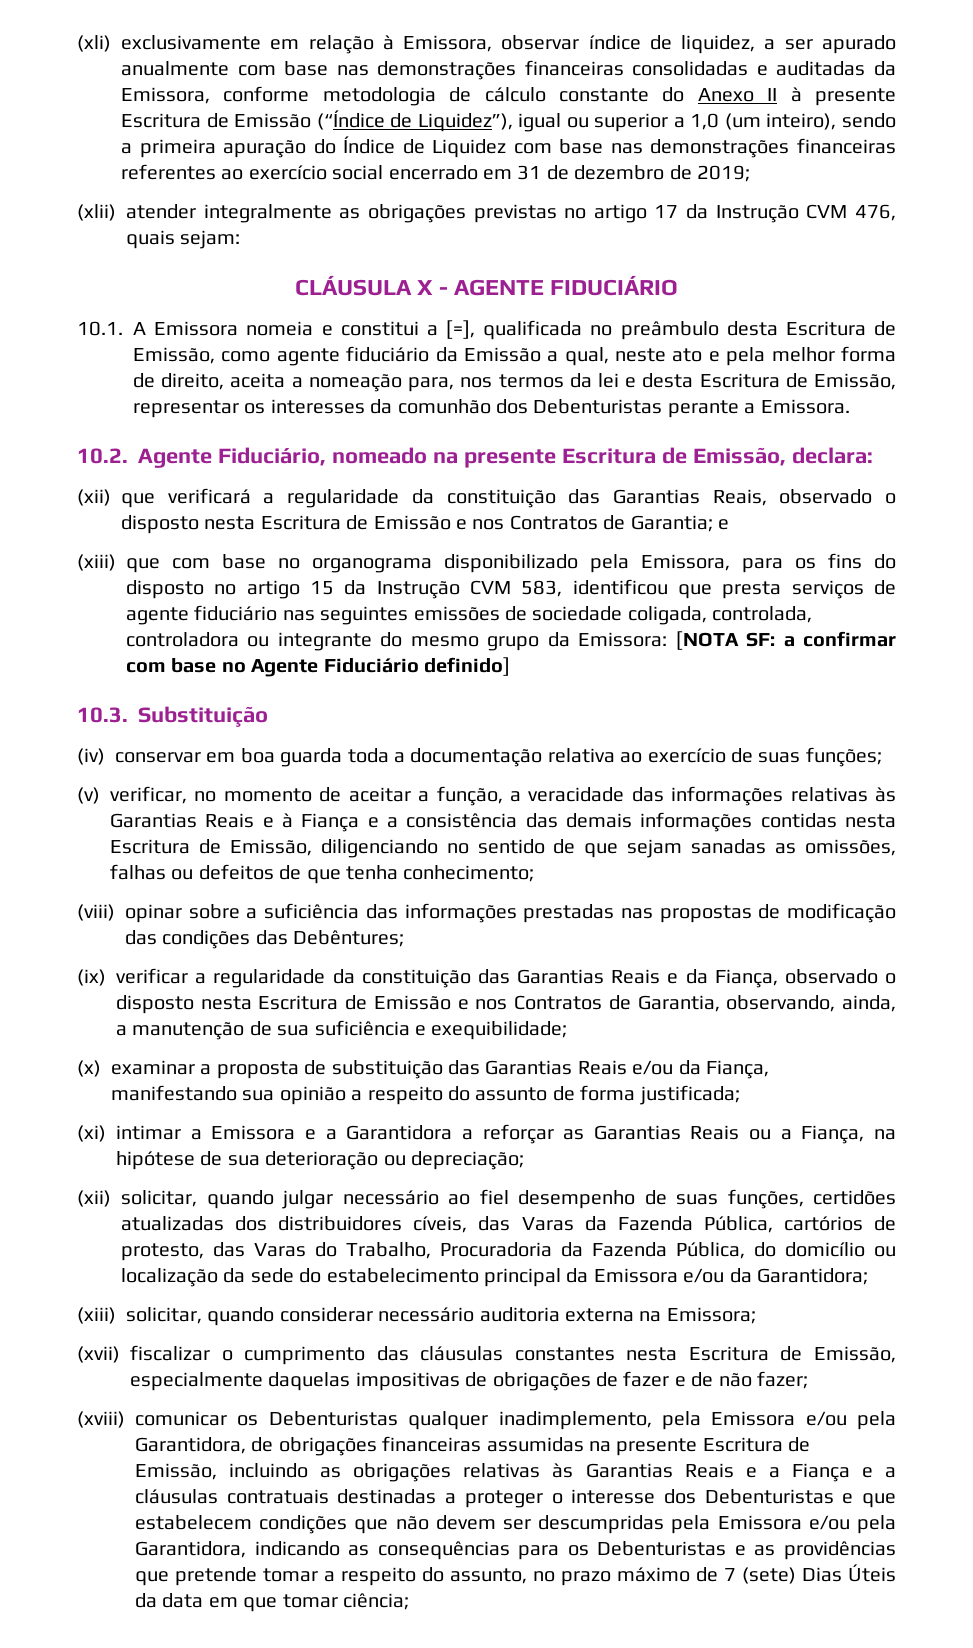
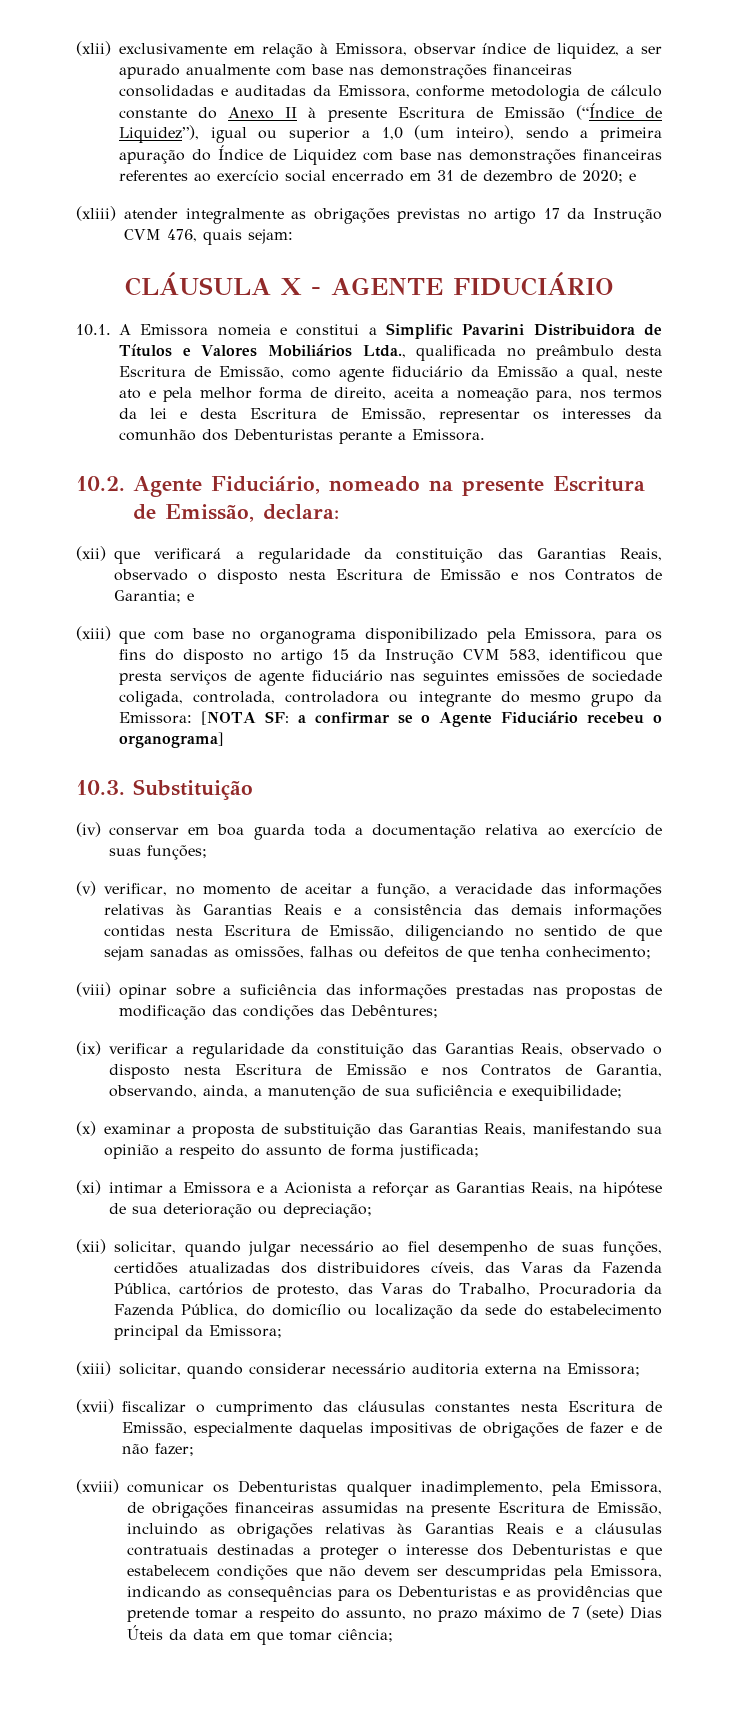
[77,35,111,52] (xli) -> [76,41,111,56] (xlii)
[696,165,750,182] [77,204,116,221] 2019; // (xlii) -> [582,170,636,183] [76,206,116,221] 2020; e // (xliii)
[446,320,475,339] [=], -> [386,323,662,339] [119,344,406,358] Simplific Pavarini Distribuidora de Títulos e Valores Mobiliários Ltda.,
[126,657,510,677] com base no Agente Fiduciário definido] -> [397,711,662,727] [119,732,224,748] se o Agente Fiduciário recebeu o organograma]
[282,813,379,832] à Fiança e -> (342, 911) none
[611,969,778,988] Reais e da Fiança, -> [521,1043,564,1056] Reais,
[577,1060,769,1079] Reais e/ou da Fiança, -> [484,1123,527,1136] Reais,
[346,1125,453,1140] Garantidora -> [284,1182,352,1194] Acionista
[690,1125,865,1144] Reais ou a Fiança, -> [531,1182,573,1195] Reais,
[593,1268,868,1285] Emissora e/ou da Garantidora; -> [209,1325,282,1338] Emissora;
[711,1411,896,1430] [135,1437,246,1454] Emissora e/ou pela Garantidora, -> [590,1481,662,1494] Emissora,
[791,1463,897,1482] Fiança e a -> (583, 1530) none
[717,1515,897,1534] [135,1541,246,1558] Emissora e/ou pela Garantidora, -> [590,1565,662,1578] Emissora,

